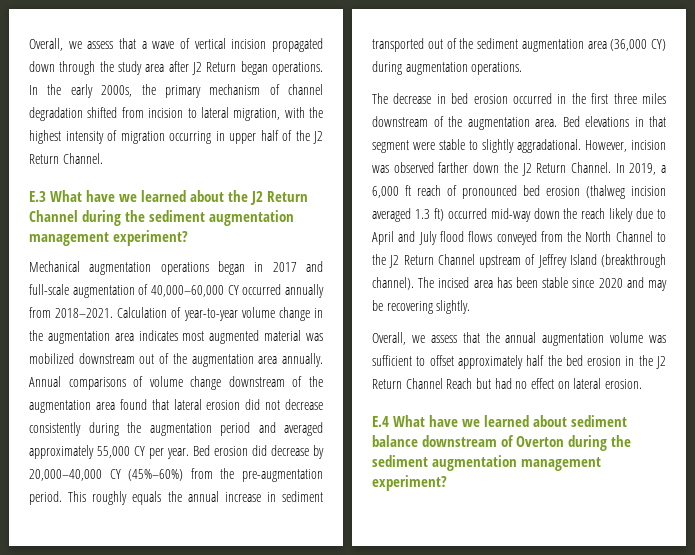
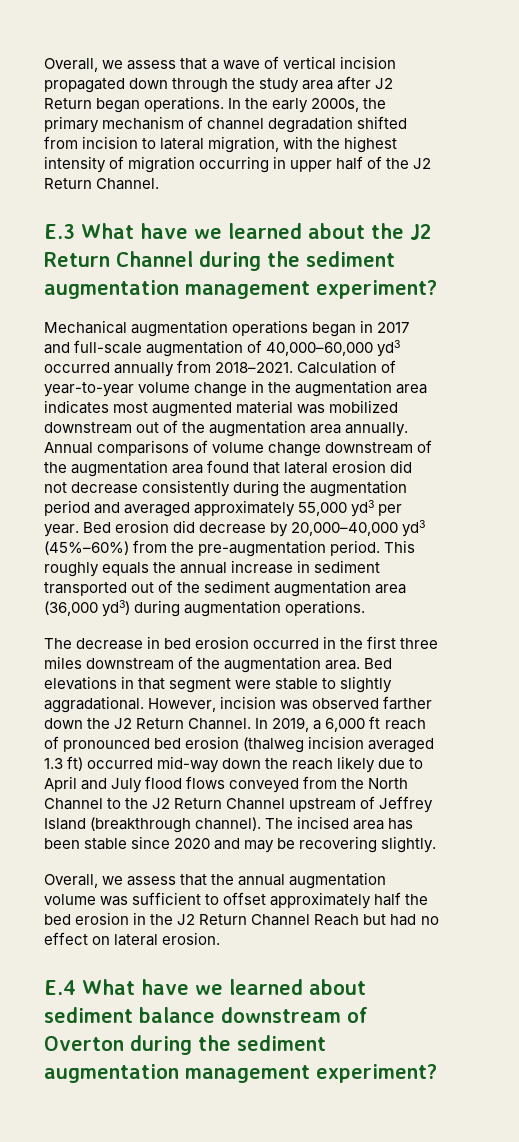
[227,285,239,295] CY -> [377,340,401,357] yd3
[134,446,145,456] CY -> [351,500,375,517] yd3
[109,469,121,479] CY -> [402,520,426,537] yd3
[651,39,666,51] CY) -> [102,600,131,617] yd3)

